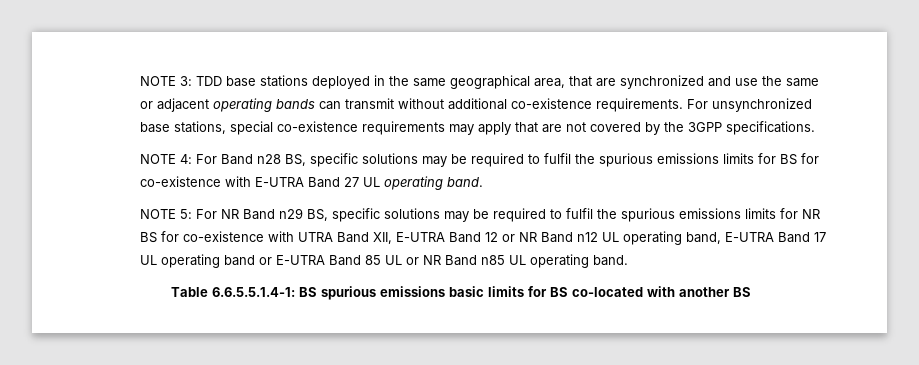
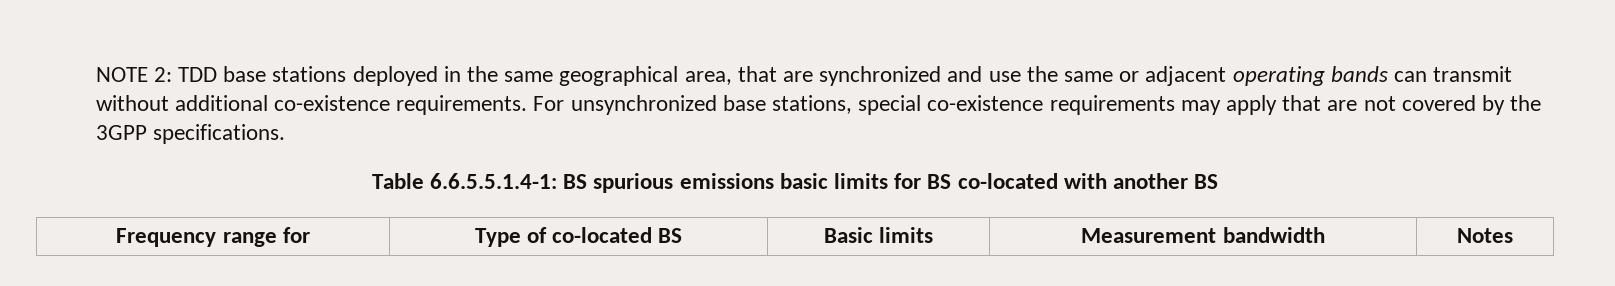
[139,76,192,86] NOTE 3: -> [95,67,172,82] NOTE 2:
[139,153,819,167] [139,176,483,190] [139,208,820,222] [139,231,826,245] [139,254,628,268] // NOTE 4: For Band n28 BS, specific solutions may be required to fulfil the spurious emissions limits for BS for co-existence with E-UTRA Band 27 UL operating band. // NOTE 5: For NR Band n29 BS, specific solutions may be required to fulfil the spurious emissions limits for NR BS for co-existence with UTRA Band XII, E-UTRA Band 12 or NR Band n12 UL operating band, E-UTRA Band 17 UL operating band or E-UTRA Band 85 UL or NR Band n85 UL operating band. -> (285, 134) none
(751, 292) none -> [116,227,310,247] [474,227,683,247] [823,227,934,243] [1081,227,1325,243] [1457,228,1513,243] // Frequency range for | Type of co-located BS | Basic limits | Measurement bandwidth | Notes

